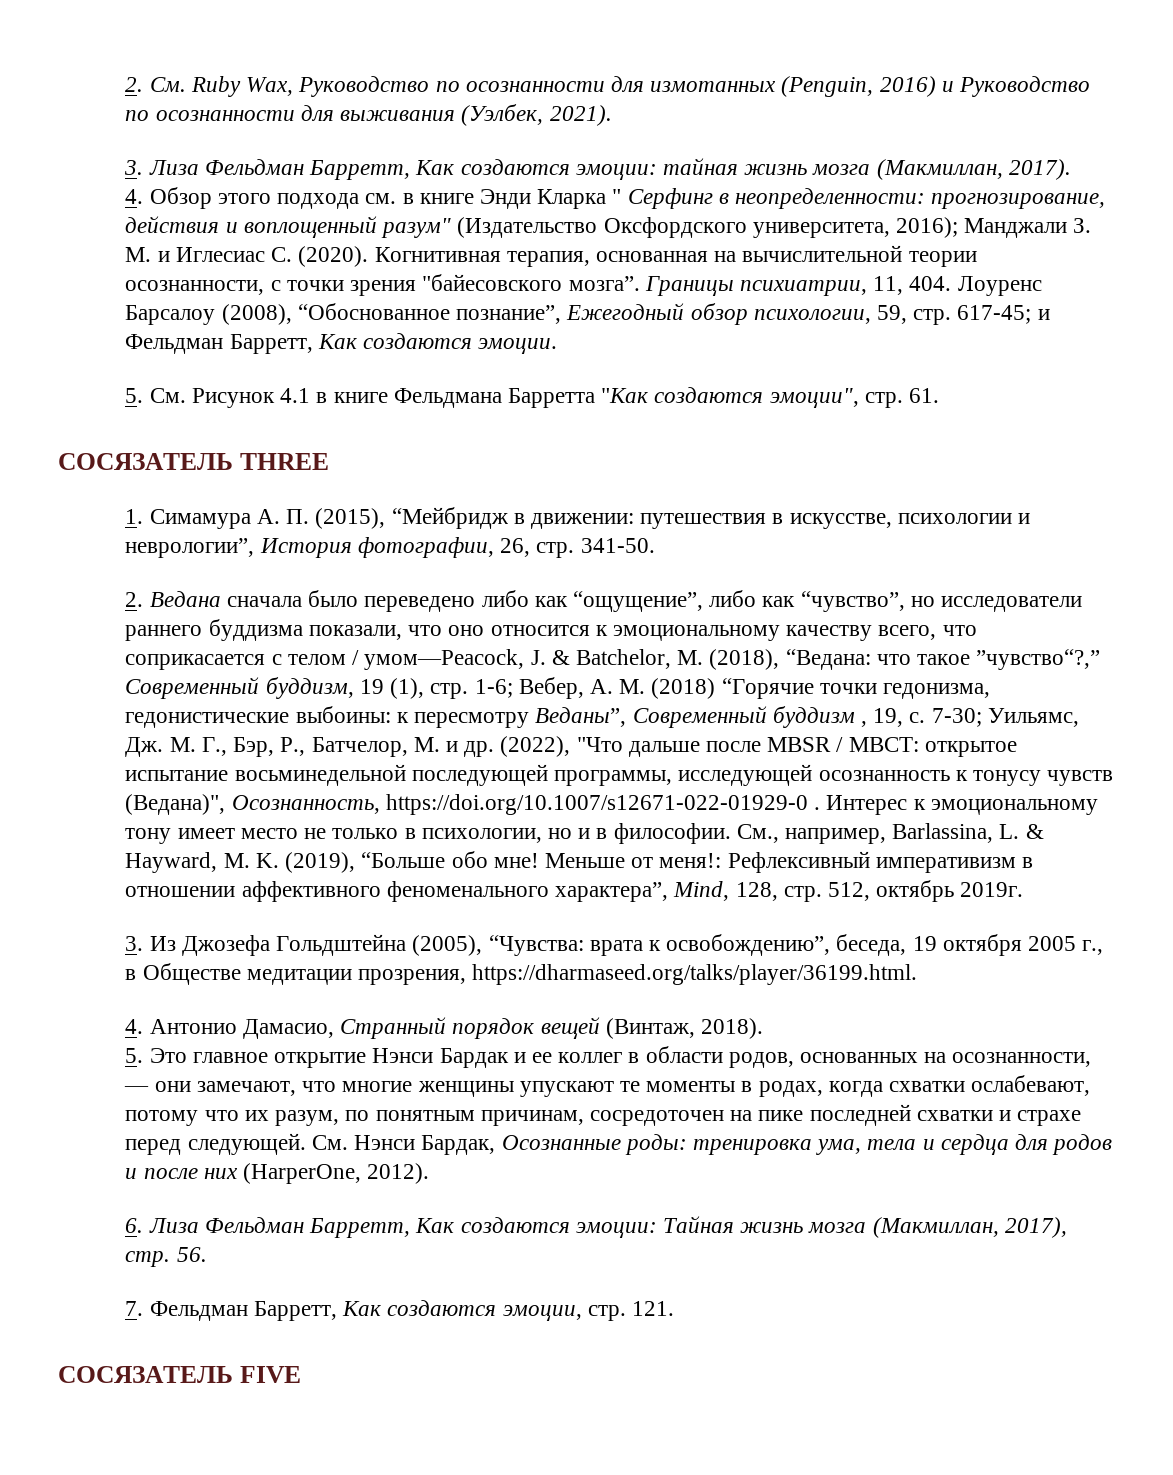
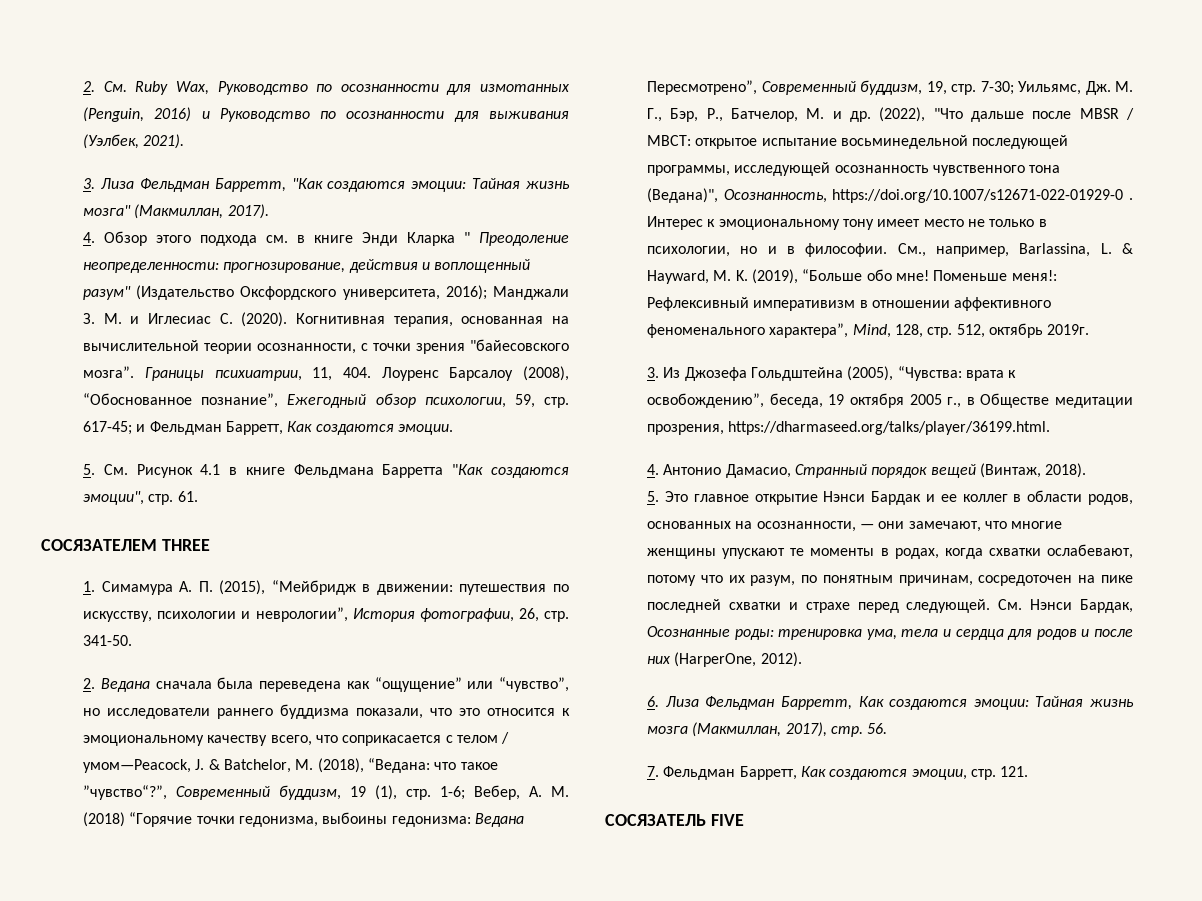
[415,158,871,180] Как создаются эмоции: тайная жизнь мозга -> [291,178,571,192] [83,205,132,216] "Как создаются эмоции: Тайная жизнь мозга"
[627,188,729,209] Серфинг в -> [478,232,569,246] Преодоление
[58,453,233,470] CОСЯЗАТЕЛЬ -> [41,539,157,551] СОСЯЗАТЕЛЕМ
[772,513,892,529] в искусстве, -> [553,584,569,592] [83,611,153,622] по искусству,
[308,590,796,612] было переведено либо как “ощущение”, либо как -> [217,677,494,692] была переведена как “ощущение” или
[448,625,485,636] оно -> [459,708,481,716] это
[976,649,1101,670] ”чувство“?,” -> [83,785,168,800] ”чувство“?”,
[125,706,926,728] гедонистические выбоины: к пересмотру Веданы”, Современный буддизм , 19, с. -> [322,812,525,827] [647,80,977,95] выбоины гедонизма: Ведана Пересмотрено”, Современный буддизм, 19, стр.
[955,770,1114,786] к тонусу чувств -> [933,165,1061,176] чувственного тона
[544,853,654,868] Меньше от -> [933,270,1008,281] Поменьше

